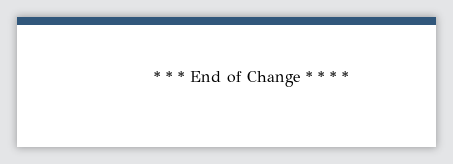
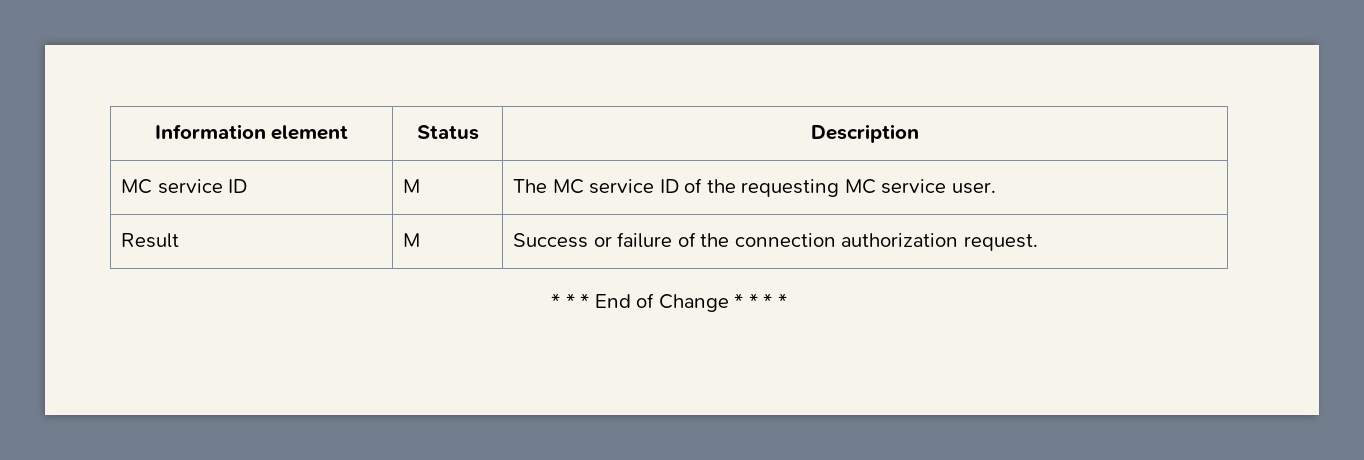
(153, 76) none -> [154,124,349,140] [416,125,479,140] [811,124,919,143] [121,179,248,194] [403,179,421,193] [513,178,996,197] [121,233,180,248] [403,233,421,247] [513,232,1038,251] Information element | Status | Description // MC service ID | M | The MC service ID of the requesting MC service user. // Result | M | Success or failure of the connection authorization request. //

